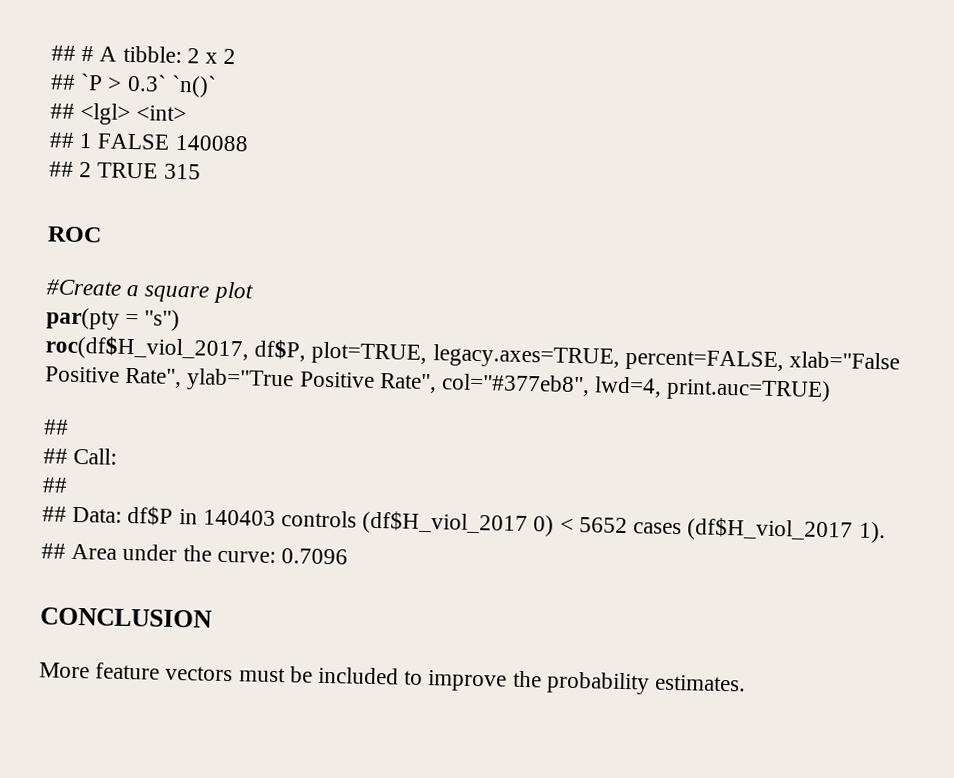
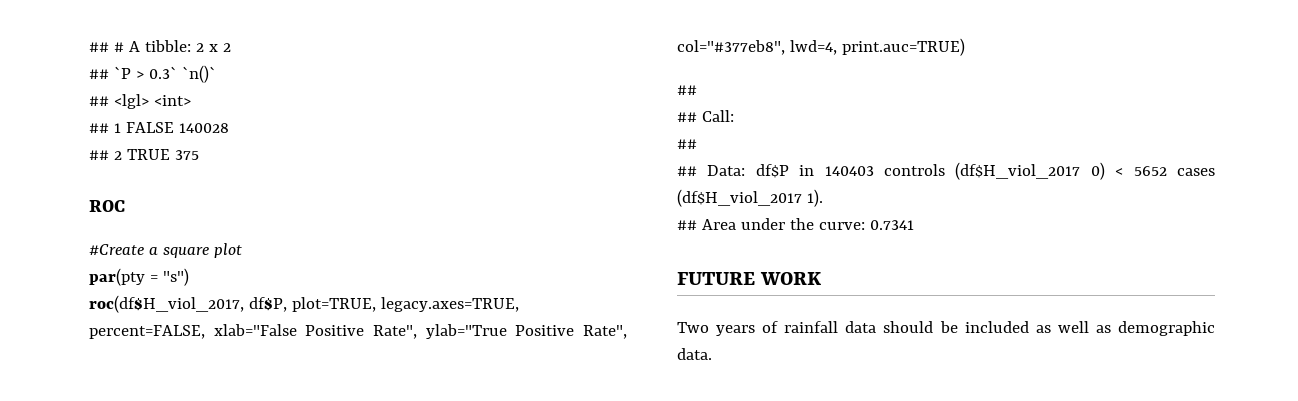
[174,134,249,152] 140088 -> [178,123,229,133] 140028
[163,163,201,180] 315 -> [174,150,199,160] 375
[281,548,349,565] [40,607,213,628] [39,662,747,695] 0.7096 // CONCLUSION // More feature vectors must be included to improve the probability estimates. -> [869,220,914,230] [677,272,822,285] [677,321,1215,336] [677,348,712,360] 0.7341 // FUTURE WORK // Two years of rainfall data should be included as well as demographic data.

